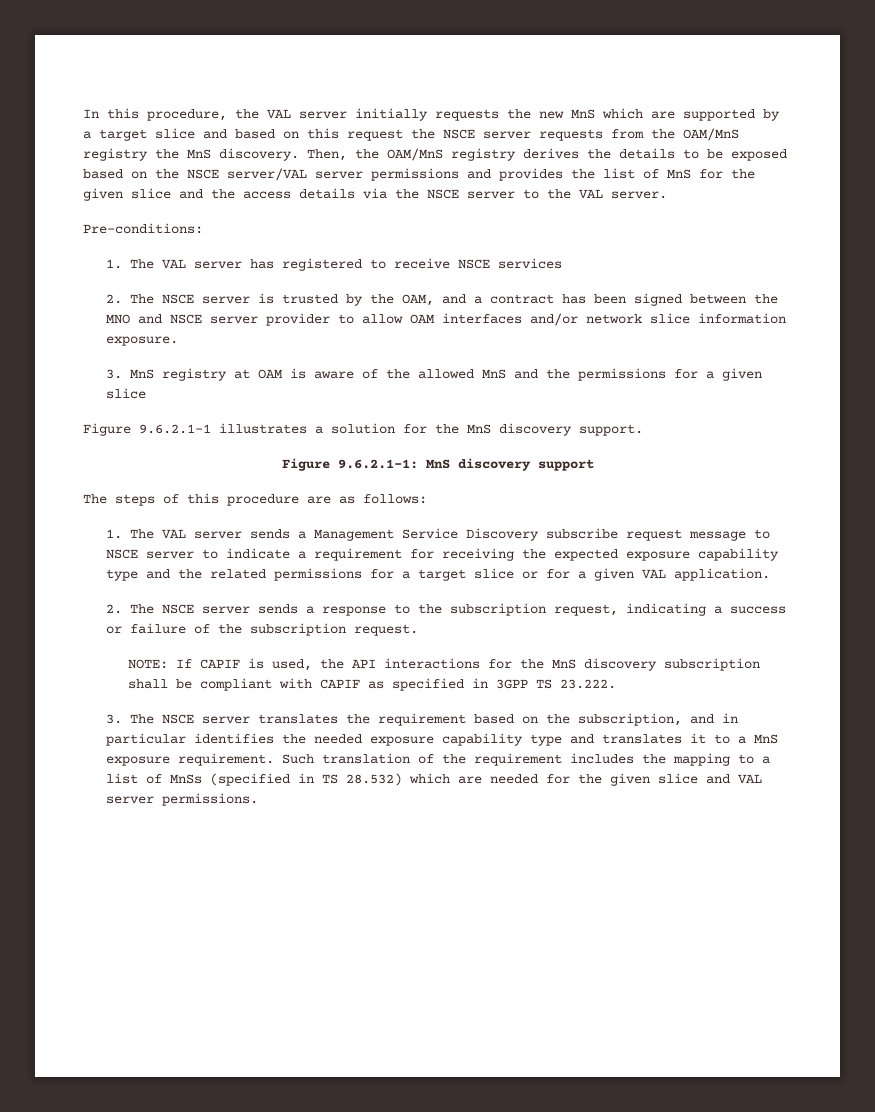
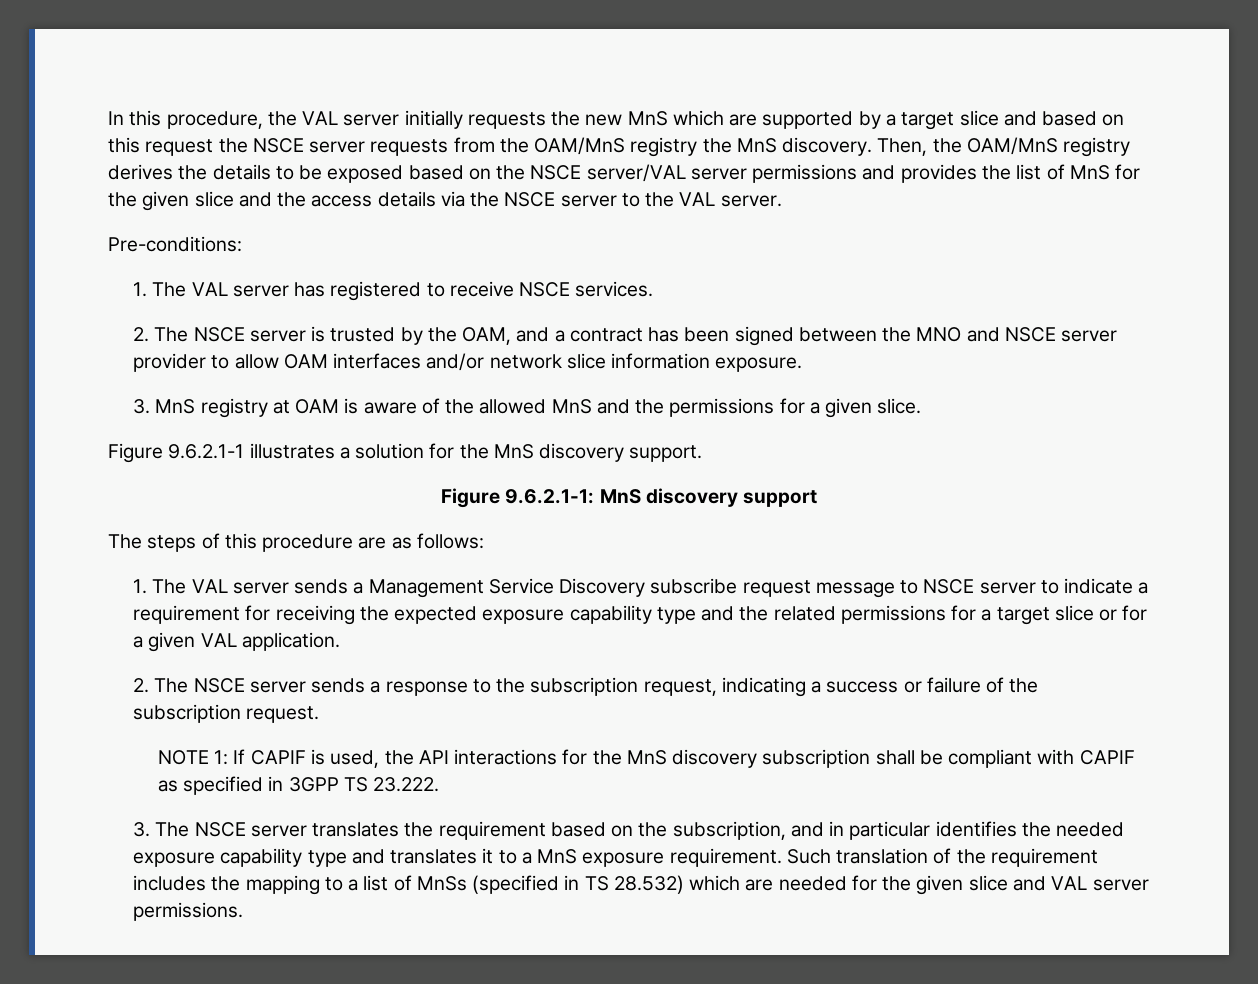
[497,258,562,269] services -> [575,281,654,297] services.
[105,388,146,399] slice -> [877,398,922,414] slice.
[128,659,169,669] NOTE: -> [157,750,229,765] NOTE 1:

